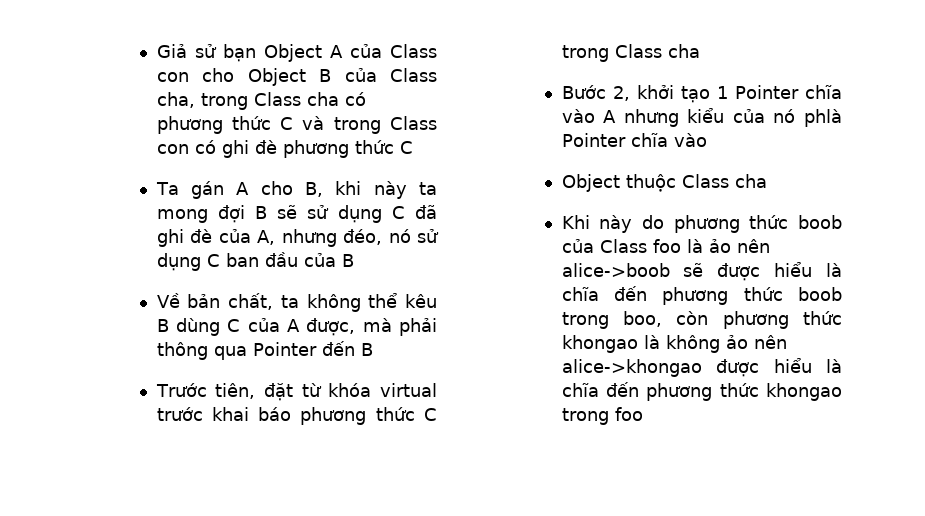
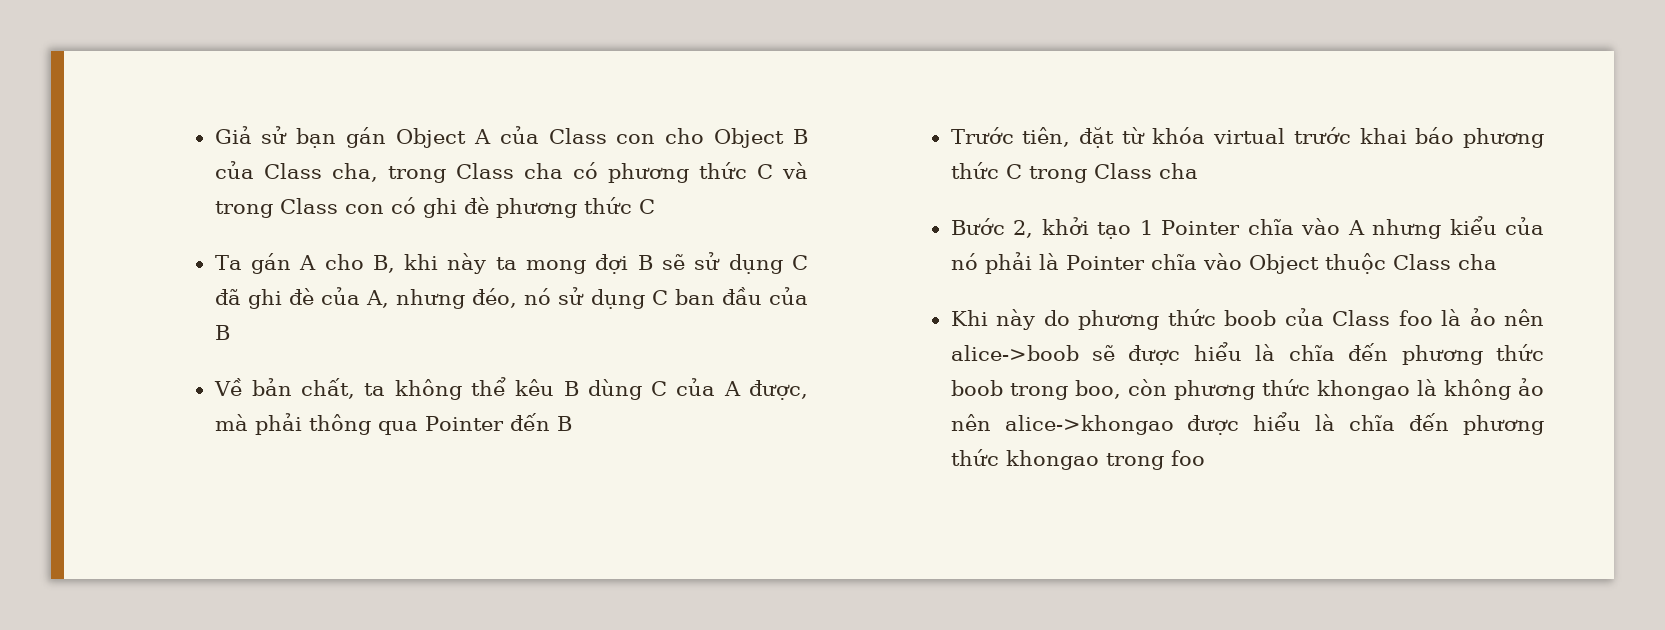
(256, 53) none -> [346,127,387,148] gán
[804,109,842,127] [561,133,707,147] phlà Pointer chĩa vào // -> [984,252,1242,274] phải là Pointer chĩa vào

